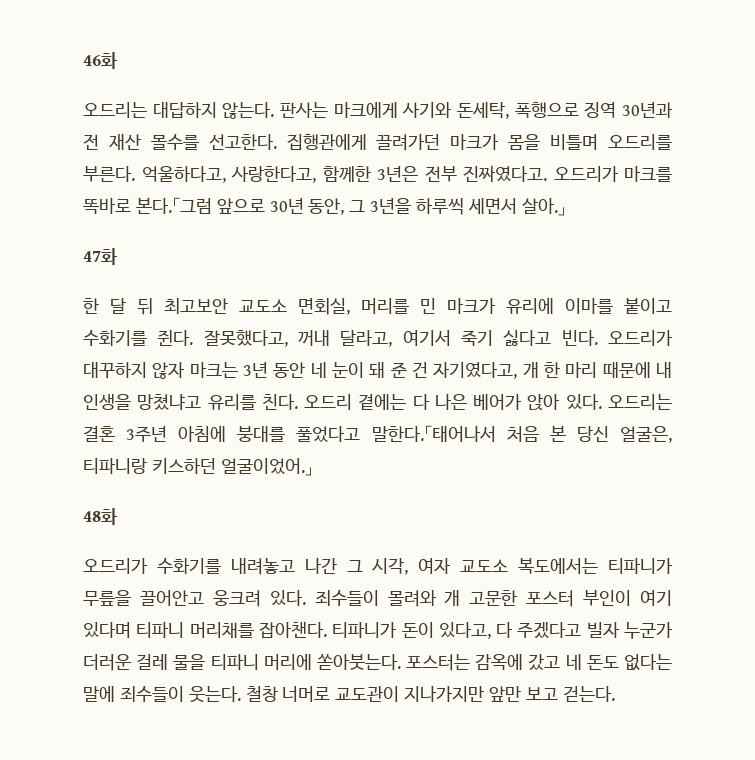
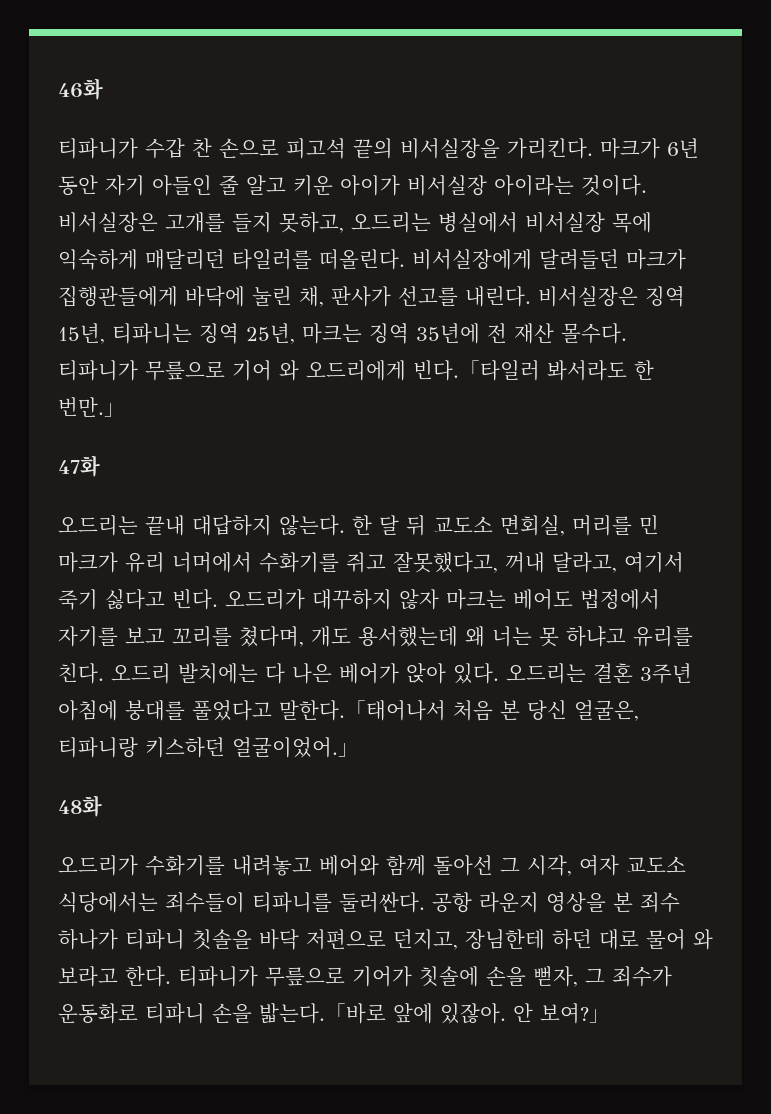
[83,102,673,119] [83,133,673,151] [83,165,672,183] [83,197,566,216] [83,248,117,265] 오드리는 대답하지 않는다. 판사는 마크에게 사기와 돈세탁, 폭행으로 징역 30년과 전 재산 몰수를 선고한다. 집행관에게 끌려가던 마크가 몸을 비틀며 오드리를 부른다. 억울하다고, 사랑한다고, 함께한 3년은 전부 진짜였다고. 오드리가 마크를 똑바로 본다.「그럼 앞으로 30년 동안, 그 3년을 하루씩 세면서 살아.」 // 47화 // -> [58,138,699,159] [58,175,647,196] [58,212,652,233] [58,249,686,270] [58,286,685,307] [58,323,627,344] [58,360,654,381] [58,397,125,417] [58,455,100,477] [58,515,345,536] 티파니가 수갑 찬 손으로 피고석 끝의 비서실장을 가리킨다. 마크가 6년 동안 자기 아들인 줄 알고 키운 아이가 비서실장 아이라는 것이다. 비서실장은 고개를 들지 못하고, 오드리는 병실에서 비서실장 목에 익숙하게 매달리던 타일러를 떠올린다. 비서실장에게 달려들던 마크가 집행관들에게 바닥에 눌린 채, 판사가 선고를 내린다. 비서실장은 징역 15년, 티파니는 징역 25년, 마크는 징역 35년에 전 재산 몰수다. 티파니가 무릎으로 기어 와 오드리에게 빈다.「타일러 봐서라도 한 번만.」 // 47화 // 오드리는 끝내 대답하지 않는다.
[164,298,228,314] 최고보안 -> (426, 525) none
[506,298,672,314] [83,329,194,347] 유리에 이마를 붙이고 수화기를 쥔다. -> [125,552,386,573] 유리 너머에서 수화기를 쥐고
[243,361,672,379] [83,394,202,410] 3년 동안 네 눈이 돼 준 건 자기였다고, 개 한 마리 때문에 내 인생을 망쳤냐고 -> [513,589,660,610] [58,626,626,647] 베어도 법정에서 자기를 보고 꼬리를 쳤다며, 개도 용서했는데 왜 너는 못 하냐고
[358,394,407,410] 곁에는 -> [178,663,258,684] 발치에는
[304,557,337,574] 나간 -> [319,855,493,876] 베어와 함께 돌아선
[518,558,674,575] [83,590,672,607] [83,621,673,639] [83,654,672,671] [83,685,615,703] 복도에서는 티파니가 무릎을 끌어안고 웅크려 있다. 죄수들이 몰려와 개 고문한 포스터 부인이 여기 있다며 티파니 머리채를 잡아챈다. 티파니가 돈이 있다고, 다 주겠다고 빌자 누군가 더러운 걸레 물을 티파니 머리에 쏟아붓는다. 포스터는 감옥에 갔고 네 돈도 없다는 말에 죄수들이 웃는다. 철창 너머로 교도관이 지나가지만 앞만 보고 걷는다. -> [58,892,680,913] [58,929,713,950] [58,966,672,987] [58,1003,610,1024] 식당에서는 죄수들이 티파니를 둘러싼다. 공항 라운지 영상을 본 죄수 하나가 티파니 칫솔을 바닥 저편으로 던지고, 장님한테 하던 대로 물어 와 보라고 한다. 티파니가 무릎으로 기어가 칫솔에 손을 뻗자, 그 죄수가 운동화로 티파니 손을 밟는다.「바로 앞에 있잖아. 안 보여?」

